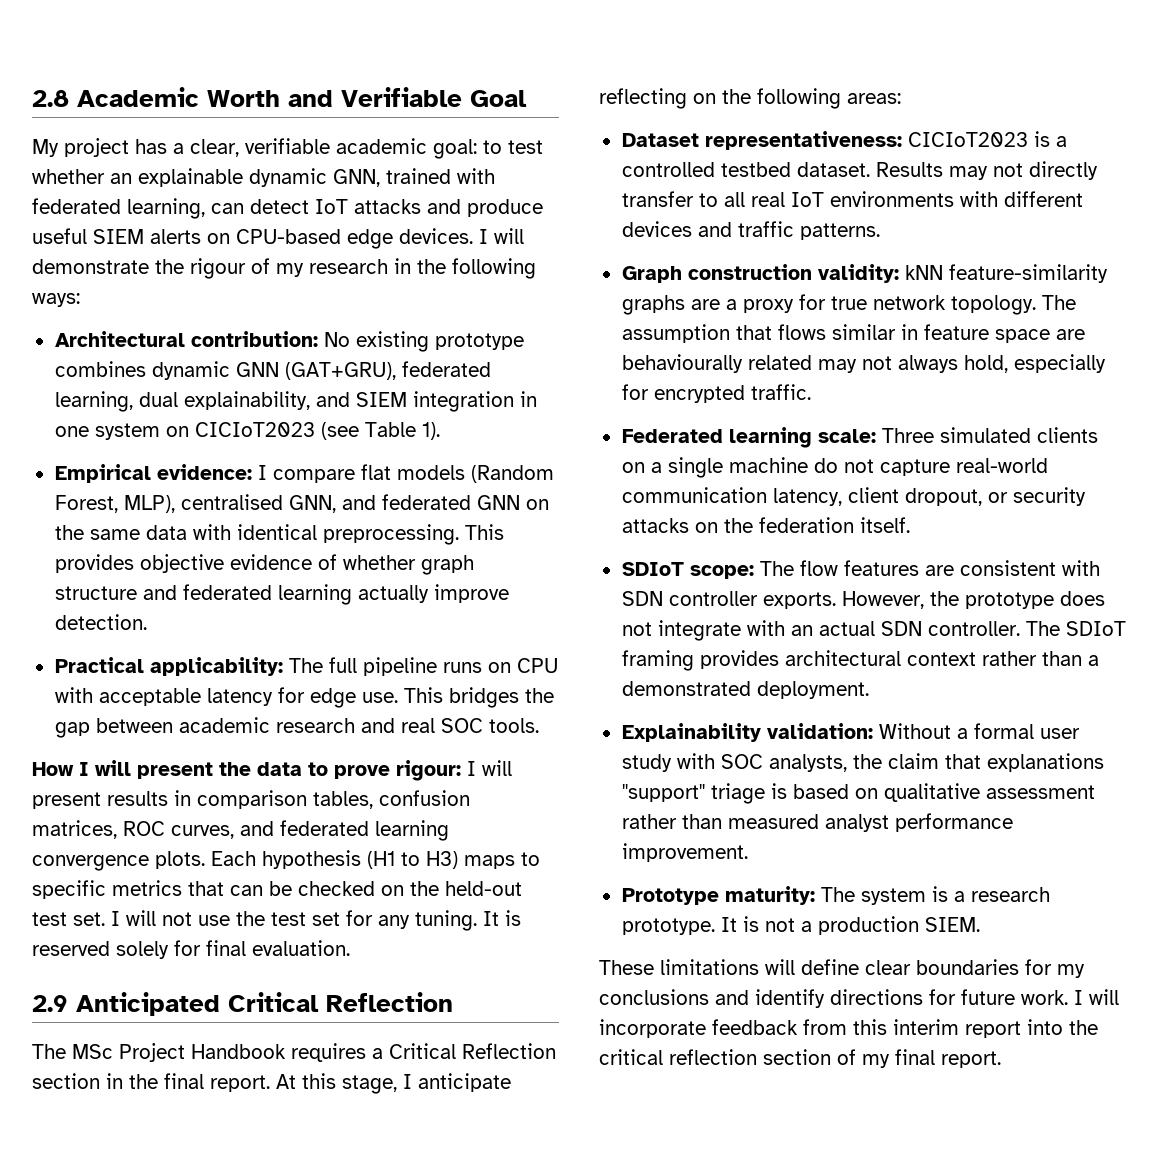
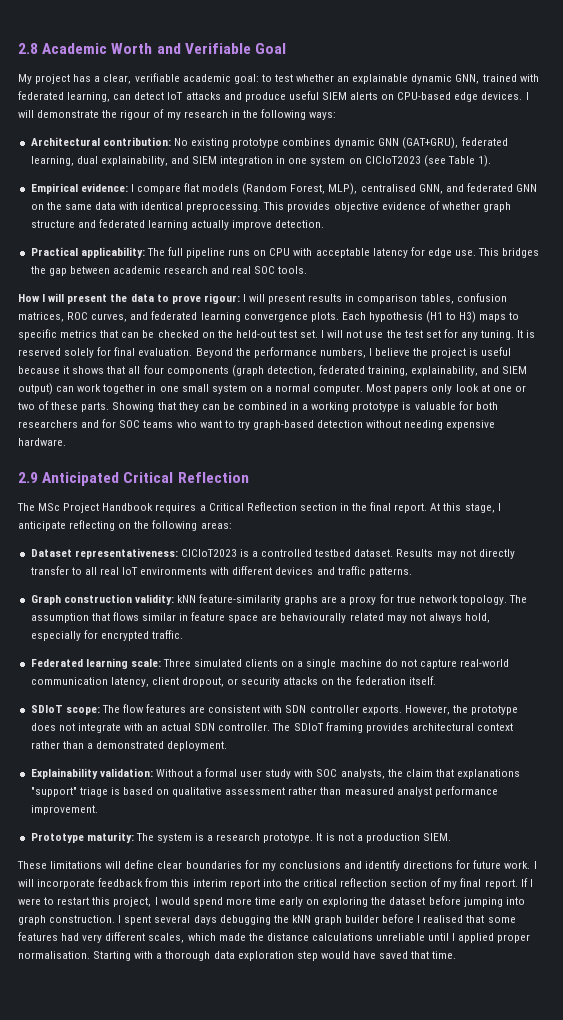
(350, 948) none -> [195,347,512,358] [18,365,528,377] [18,383,526,395] [18,401,498,412] [18,419,496,430] [18,438,66,446] Beyond the performance numbers, I believe the project is useful because it shows that all four components (graph detection, federated training, explainability, and SIEM output) can work together in one small system on a normal computer. Most papers only look at one or two of these parts. Showing that they can be combined in a working prototype is valuable for both researchers and for SOC teams who want to try graph-based detection without needing expensive hardware.
(1001, 1059) none -> [520,878,533,887] [18,896,525,907] [18,914,516,925] [18,932,531,943] [18,951,457,961] If I were to restart this project, I would spend more time early on exploring the dataset before jumping into graph construction. I spent several days debugging the kNN graph builder before I realised that some features had very different scales, which made the distance calculations unreliable until I applied proper normalisation. Starting with a thorough data exploration step would have saved that time.

